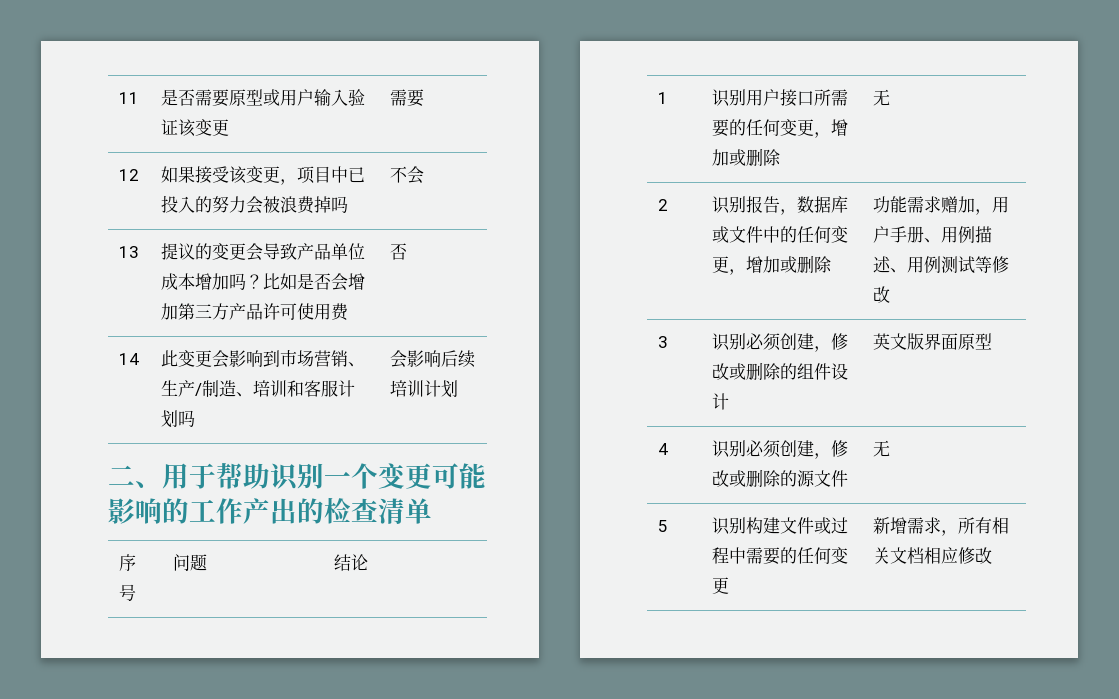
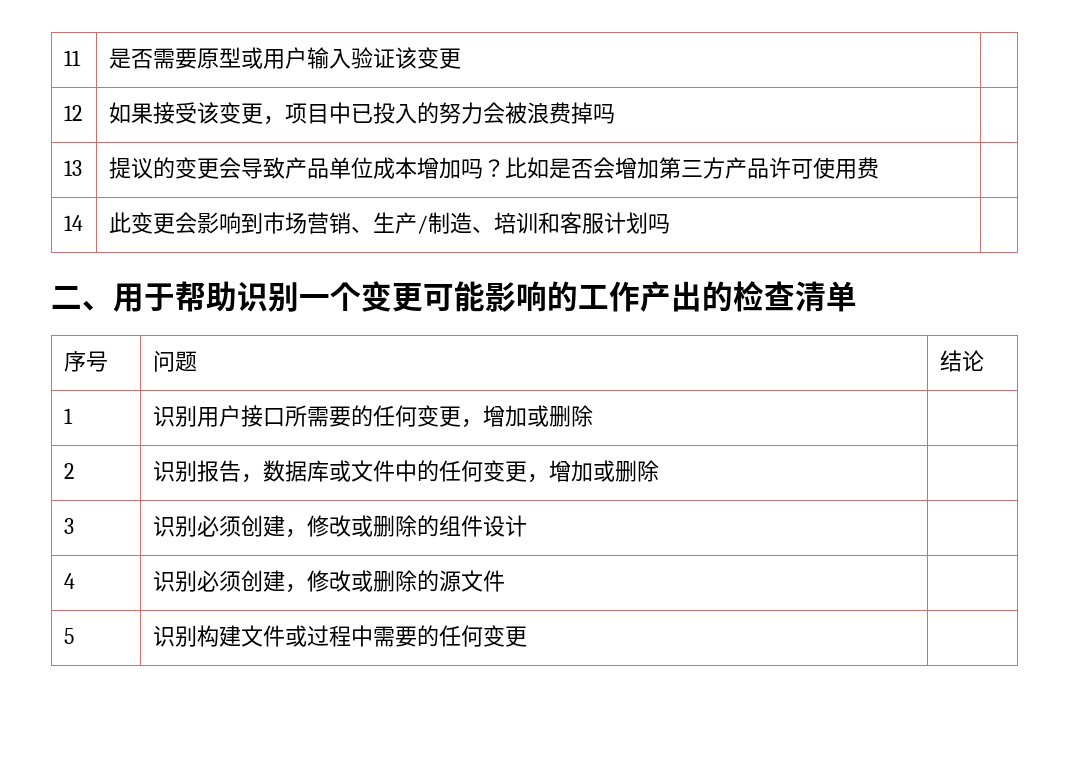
[389,89,424,107] 需要 -> (461, 58) none
[389,166,424,184] 不会 -> (615, 113) none
[389,243,407,260] 否 -> (879, 168) none
[389,350,475,368] [389,380,458,398] 会影响后续培训计划 -> (670, 223) none
[872,89,890,106] 无 -> (593, 416) none
[872,196,1009,215] [872,226,992,243] [872,256,1009,274] [872,286,890,303] 功能需求赠加，用户手册、用例描述、用例测试等修改 -> (659, 471) none
[872,333,992,350] 英文版界面原型 -> (527, 526) none
[872,440,890,457] 无 -> (505, 581) none
[872,517,1009,536] [872,547,992,564] 新增需求，所有相关文档相应修改 -> (527, 636) none

